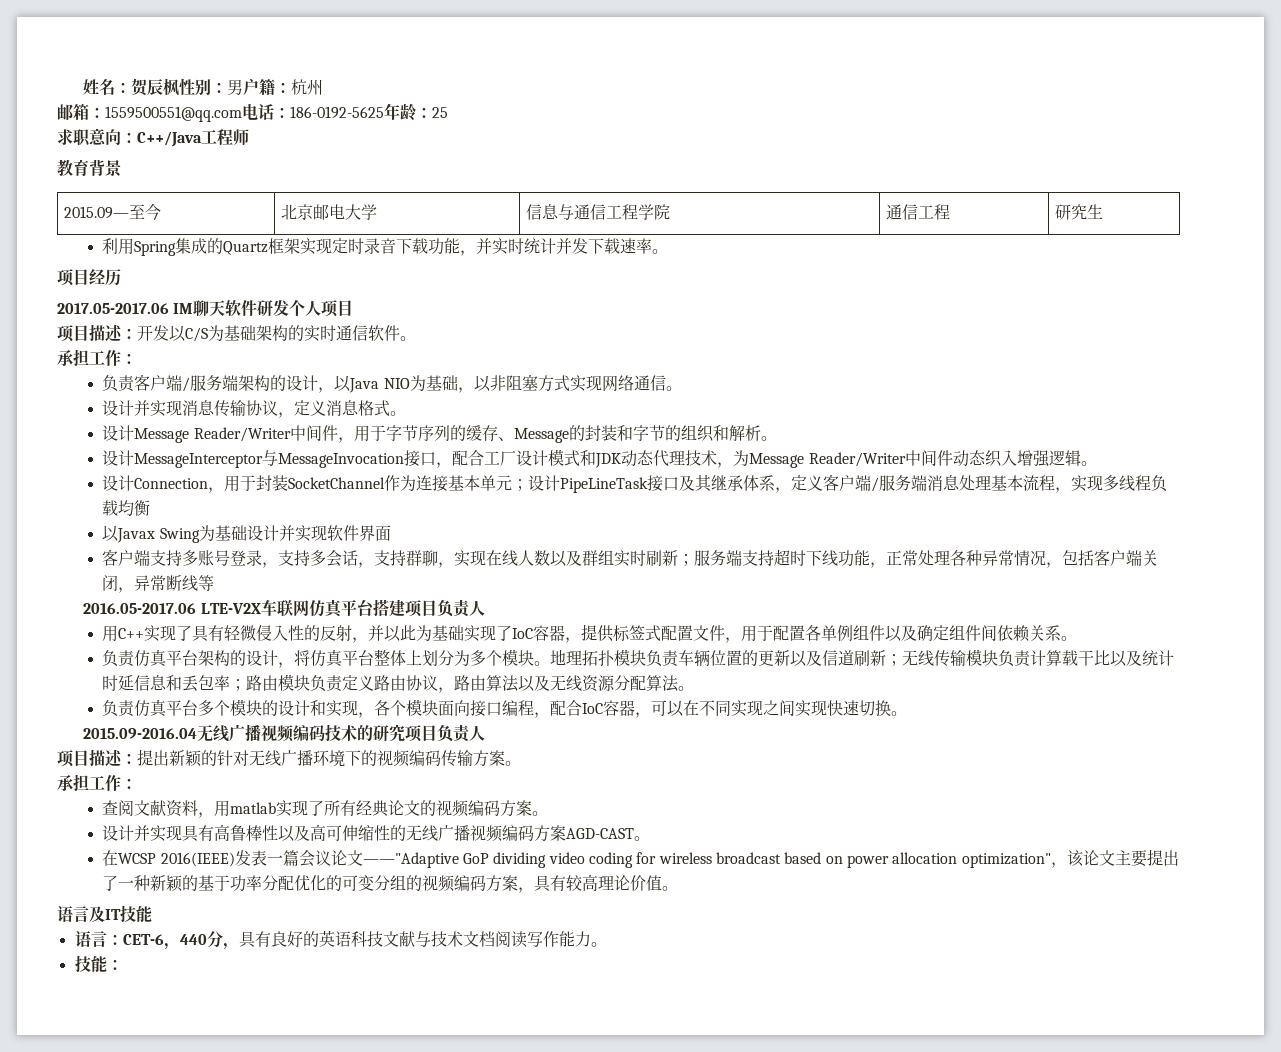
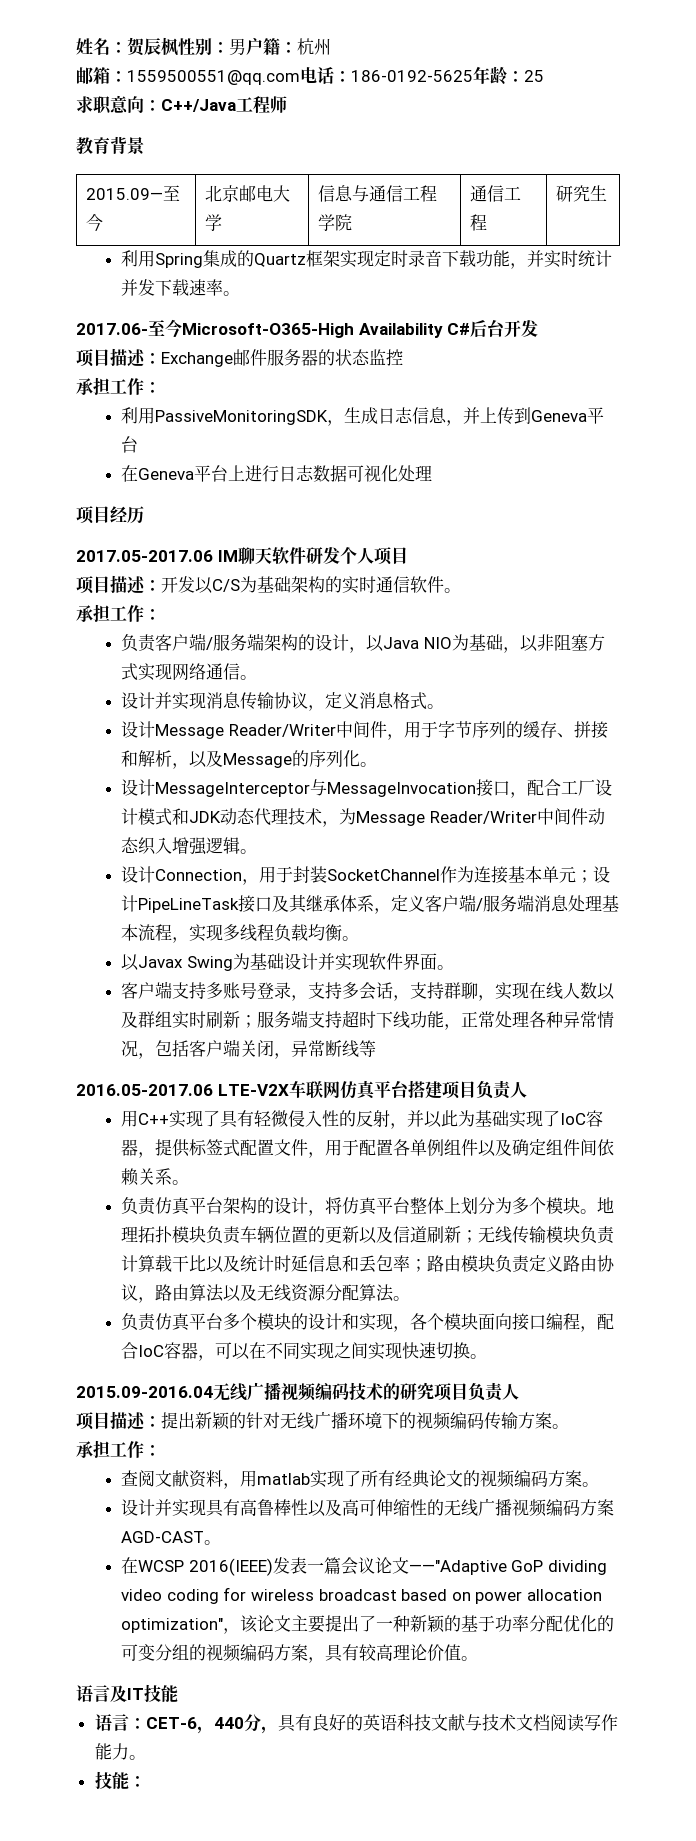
(669, 251) none -> [76,319,539,338] [76,348,403,367] [76,377,161,395] [121,407,605,426] [121,436,139,453] [121,465,433,482] // 2017.06-至今Microsoft-O365-High Availability C#后台开发 // 项目描述：Exchange邮件服务器的状态监控 // 承担工作： // 利用PassiveMonitoringSDK，生成日志信息，并上传到Geneva平台 // 在Geneva平台上进行日志数据可视化处理
[513,425,761,443] Message的封装和字节的组织和解析 -> [573,721,608,739] [121,750,361,769] 拼接和解析，以及Message的序列化
(151, 508) none -> [342,936,360,941] 。
(391, 533) none -> [436,965,454,970] 。

